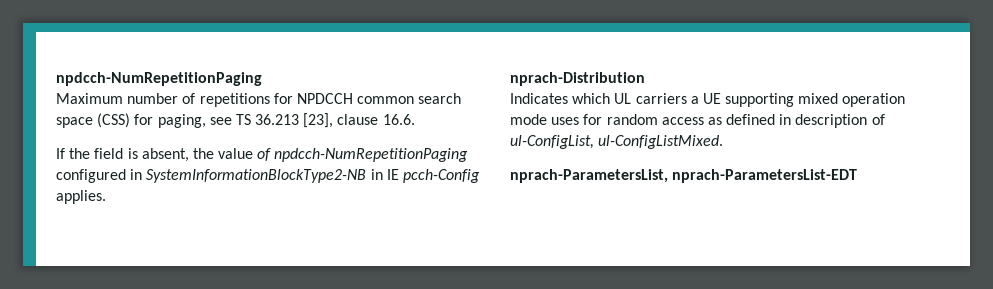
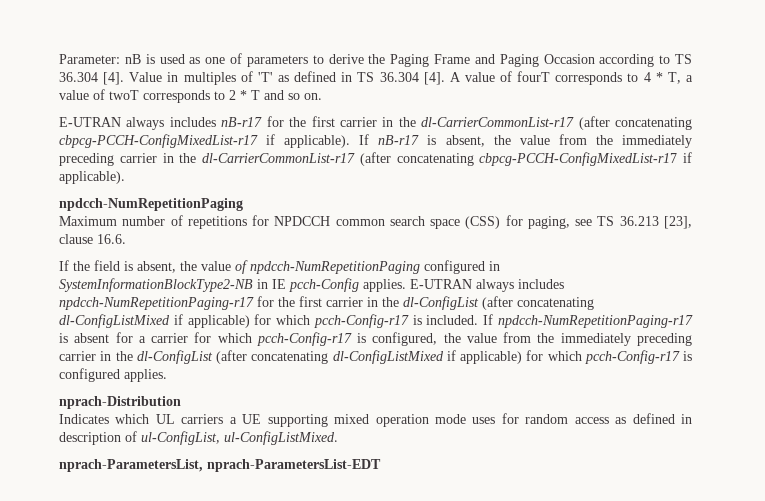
(56, 79) none -> [59,53,692,67] [59,71,693,85] [59,89,322,103] [59,116,692,130] [59,134,692,148] [59,152,692,166] [59,171,125,184] Parameter: nB is used as one of parameters to derive the Paging Frame and Paging Occasion according to TS 36.304 [4]. Value in multiples of 'T' as defined in TS 36.304 [4]. A value of fourT corresponds to 4 * T, a value of twoT corresponds to 2 * T and so on. // E-UTRAN always includes nB-r17 for the first carrier in the dl-CarrierCommonList-r17 (after concatenating cbpcg-PCCH-ConfigMixedList-r17 if applicable). If nB-r17 is absent, the value from the immediately preceding carrier in the dl-CarrierCommonList-r17 (after concatenating cbpcg-PCCH-ConfigMixedList-r17 if applicable). //
(106, 197) none -> [410,279,564,292] [59,296,594,310] [59,314,693,328] [59,332,692,346] [59,350,692,364] [59,368,167,382] E-UTRAN always includes npdcch-NumRepetitionPaging-r17 for the first carrier in the dl-ConfigList (after concatenating dl-ConfigListMixed if applicable) for which pcch-Config-r17 is included. If npdcch-NumRepetitionPaging-r17 is absent for a carrier for which pcch-Config-r17 is configured, the value from the immediately preceding carrier in the dl-ConfigList (after concatenating dl-ConfigListMixed if applicable) for which pcch-Config-r17 is configured applies.

